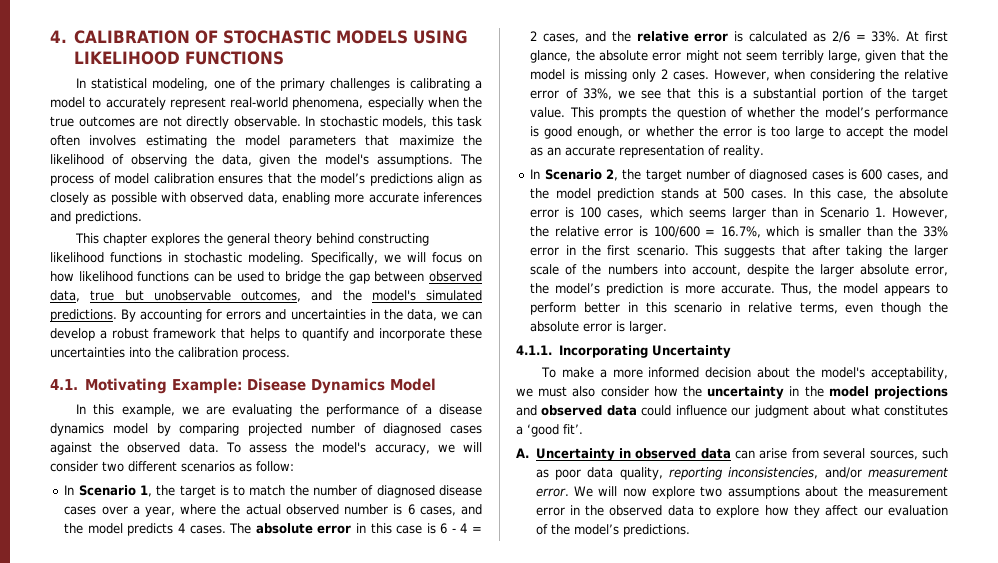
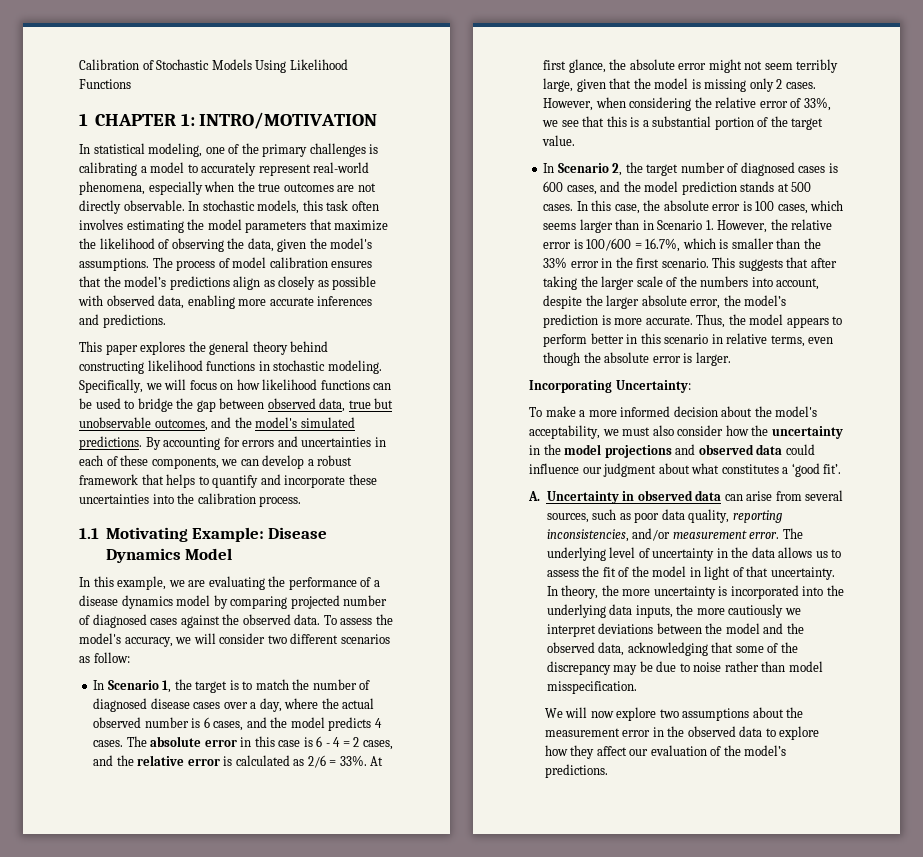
[50,30,469,44] [73,51,284,65] 4. CALIBRATION OF STOCHASTIC MODELS USING LIKELIHOOD FUNCTIONS -> [79,59,348,73] [79,79,131,89] [79,112,378,129] Calibration of Stochastic Models Using Likelihood Functions // 1 CHAPTER 1: INTRO/MOTIVATION
[102,233,147,246] chapter -> [105,344,138,355] paper
[383,309,437,321] the data, -> [79,455,219,469] each of these components,
[50,379,78,390] 4.1. -> [79,528,99,539] 1.1
[144,506,175,517] year, -> [259,698,282,712] day,
[569,107,948,120] [530,126,949,139] [530,145,765,158] This prompts the question of whether the model’s performance is good enough, or whether the error is too large to accept the model as an accurate representation of reality. -> (576, 140) none
[516,345,731,358] 4.1.1. Incorporating Uncertainty -> [529,380,691,393] Incorporating Uncertainty:
(569, 492) none -> [782,528,803,539] [546,547,842,561] [546,566,835,580] [546,585,844,599] [546,604,801,618] [546,623,804,637] [546,642,798,656] [546,661,823,675] [546,681,637,694] The underlying level of uncertainty in the data allows us to assess the fit of the model in light of that uncertainty. In theory, the more uncertainty is incorporated into the underlying data inputs, the more cautiously we interpret deviations between the model and the observed data, acknowledging that some of the discrepancy may be due to noise rather than model misspecification. //

